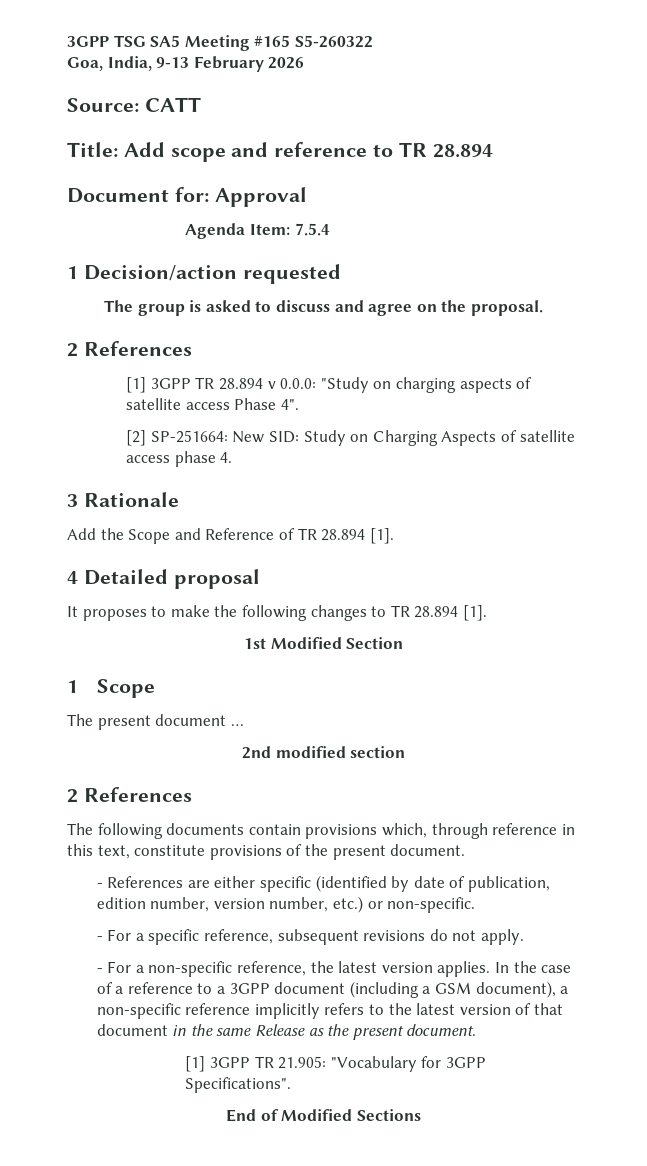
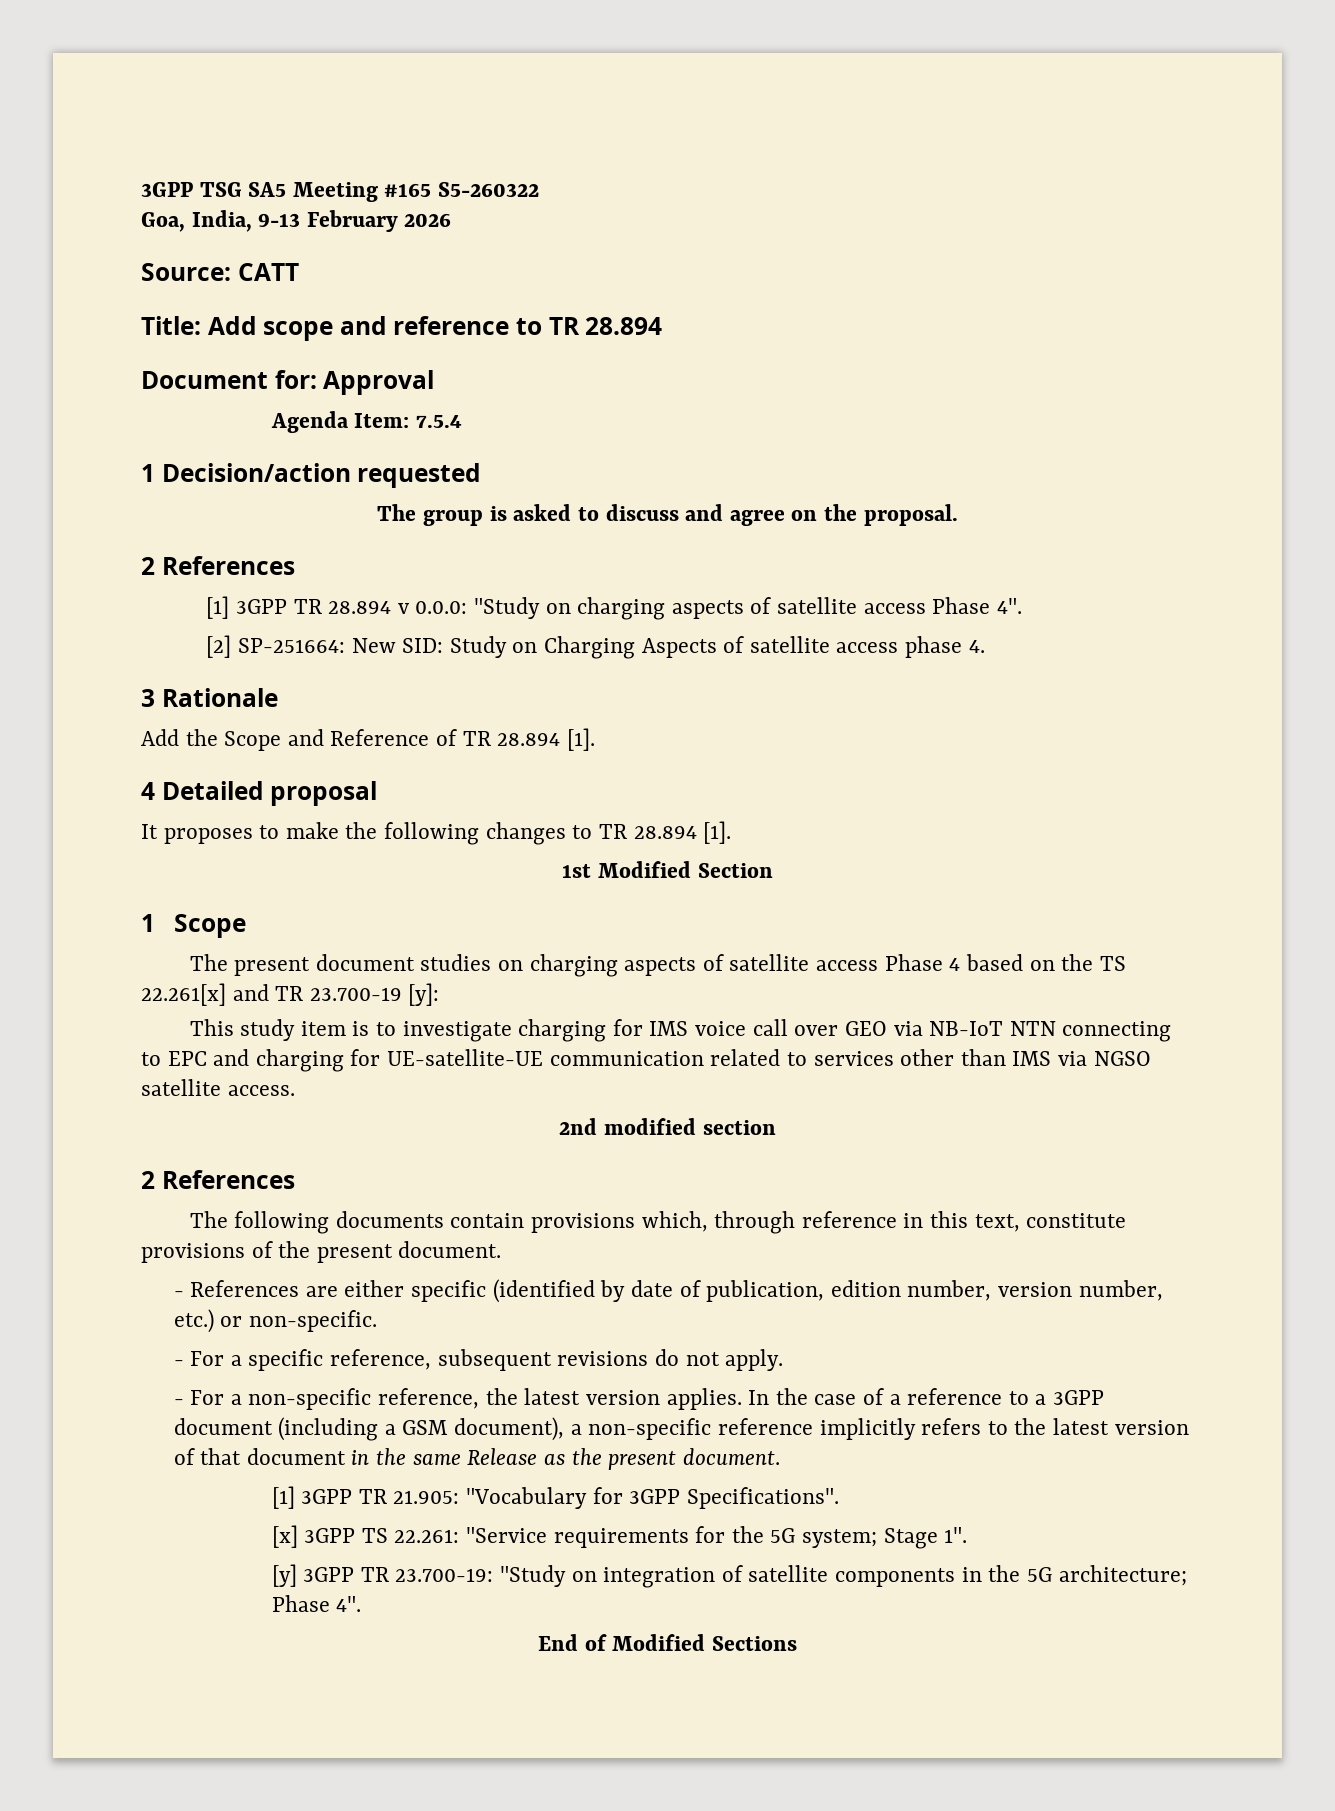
[230,724,244,726] … -> [420,954,1126,977] [141,983,440,1006] [189,1019,1172,1042] [141,1049,1151,1072] [141,1079,295,1096] studies on charging aspects of satellite access Phase 4 based on the TS 22.261[x] and TR 23.700-19 [y]: // This study item is to investigate charging for IMS voice call over GEO via NB-IoT NTN connecting to EPC and charging for UE-satellite-UE communication related to services other than IMS via NGSO satellite access.
(292, 1085) none -> [271,1525,968,1549] [271,1564,1187,1588] [271,1595,362,1612] // [x] 3GPP TS 22.261: "Service requirements for the 5G system; Stage 1". // [y] 3GPP TR 23.700-19: "Study on integration of satellite components in the 5G architecture; Phase 4".

